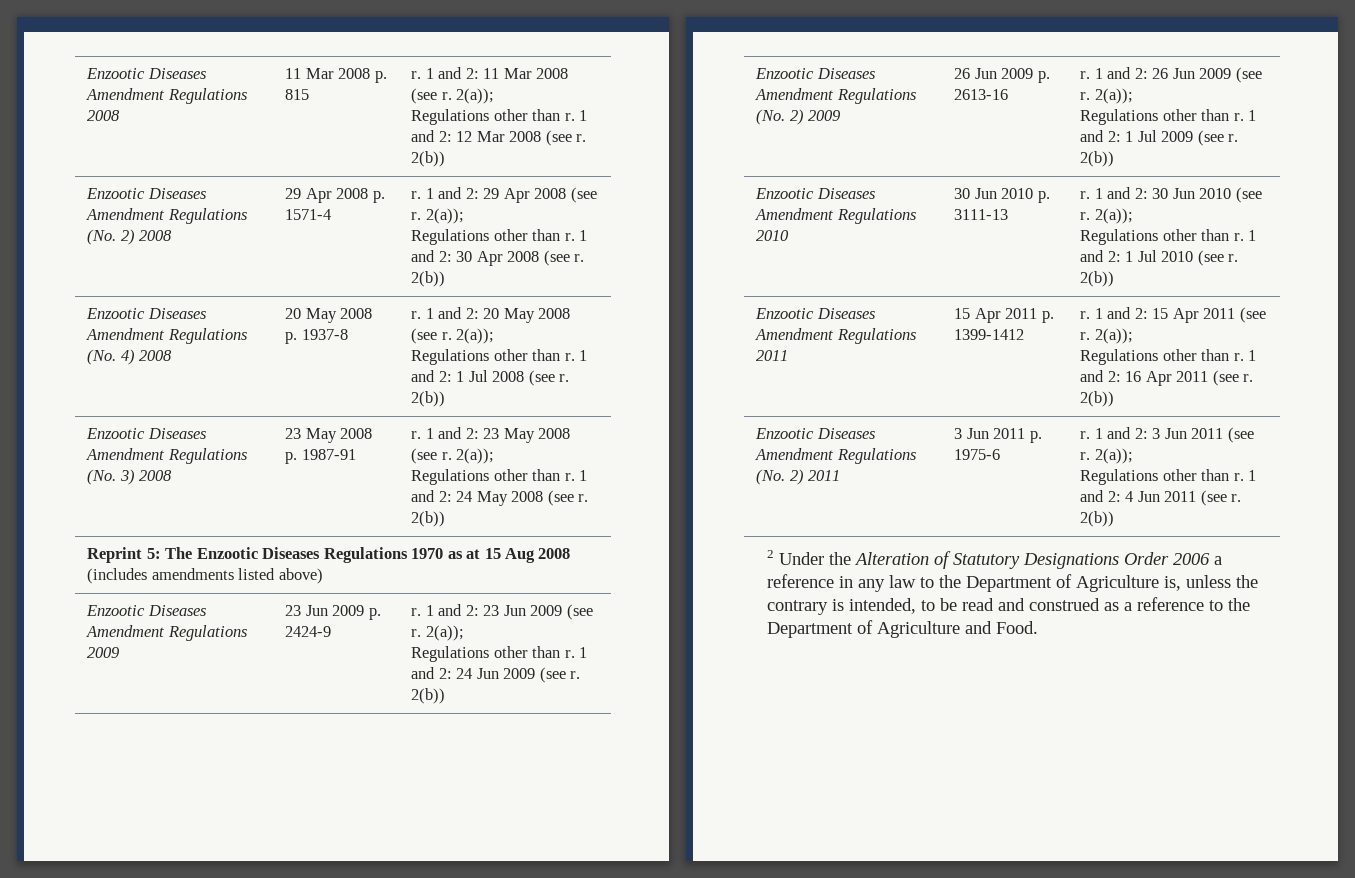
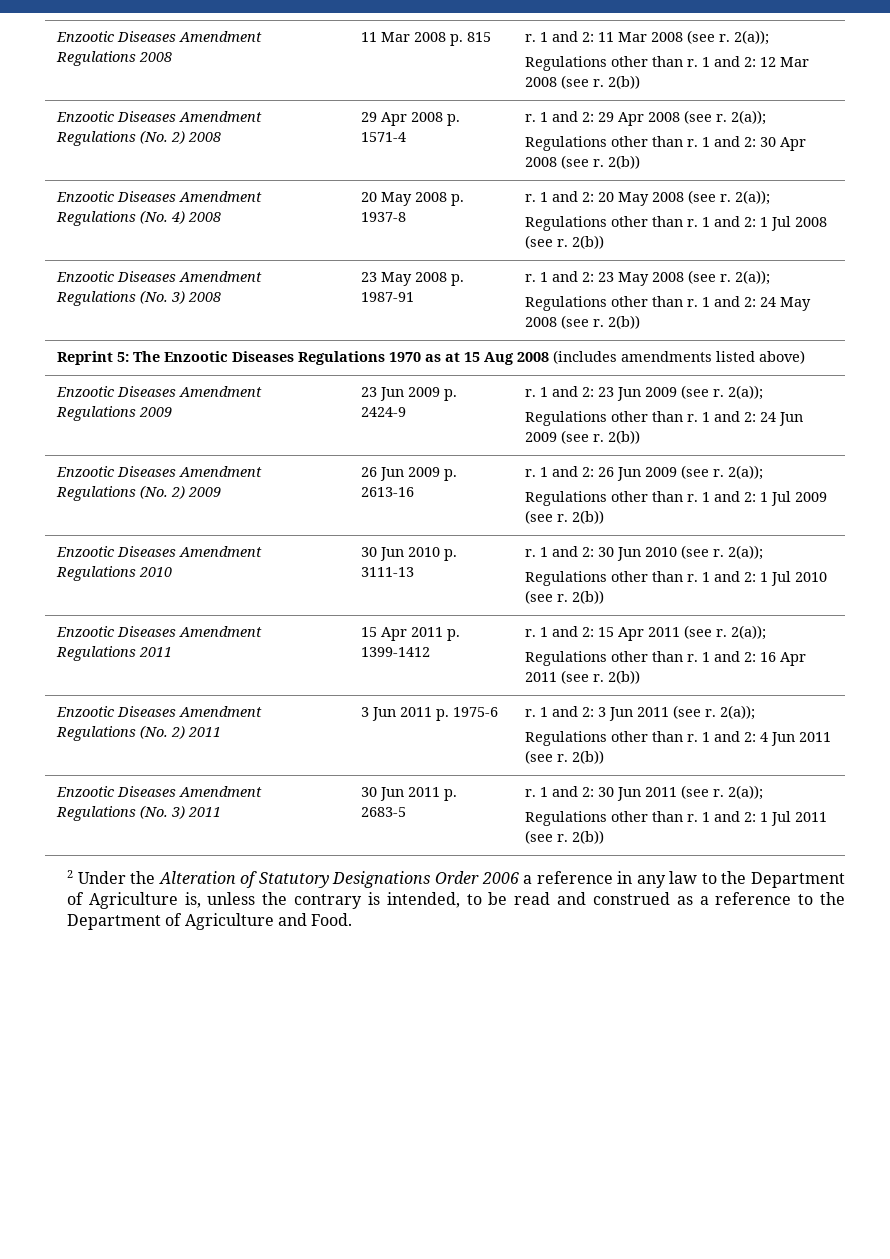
(1115, 519) none -> [55,786,262,797] [55,805,221,821] [360,787,457,801] [360,807,406,817] [524,785,763,801] [524,811,827,826] [524,830,604,844] // Enzootic Diseases Amendment Regulations (No. 3) 2011 | 30 Jun 2011 p. 2683-5 | r. 1 and 2: 30 Jun 2011 (see r. 2(a)); // Regulations other than r. 1 and 2: 1 Jul 2011 (see r. 2(b))

